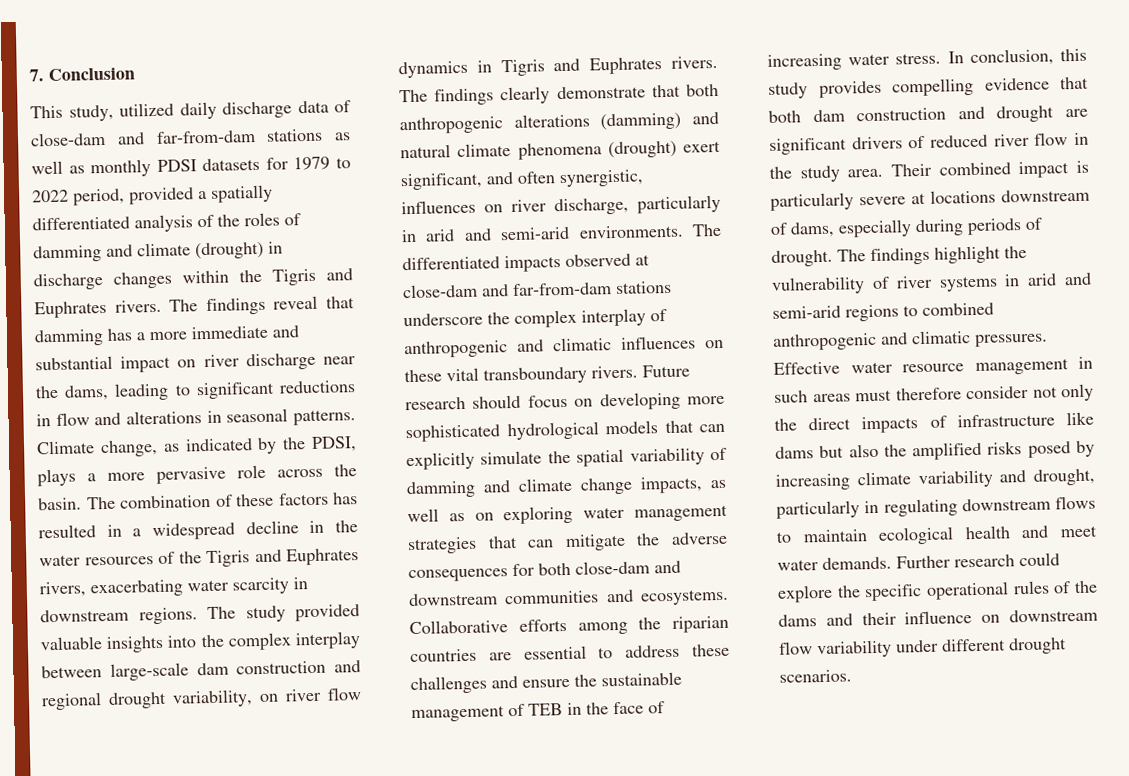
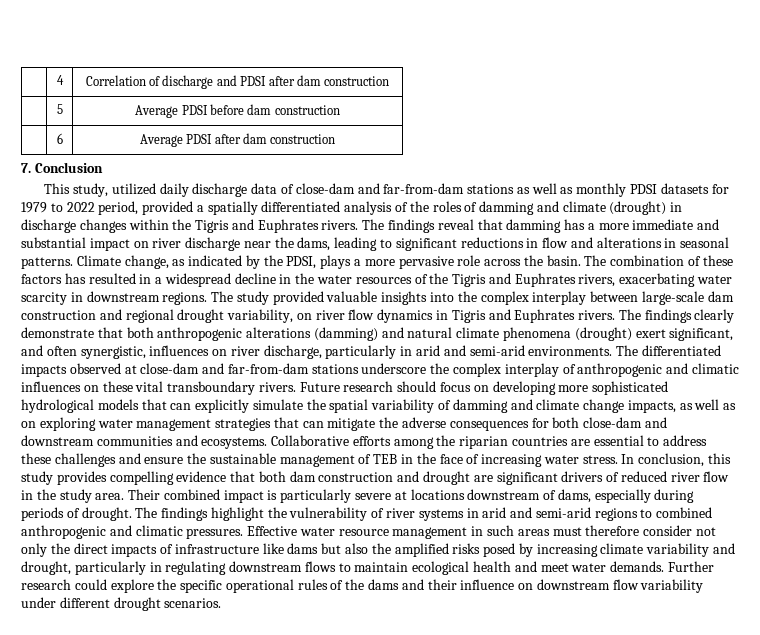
(29, 75) none -> [56,75,64,85] [85,75,390,89] [56,104,63,114] [135,104,340,118] [56,133,63,144] [139,133,336,147] | 4 | Correlation of discharge and PDSI after dam construction // | 5 | Average PDSI before dam construction // | 6 | Average PDSI after dam construction //

